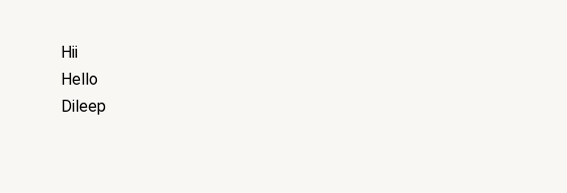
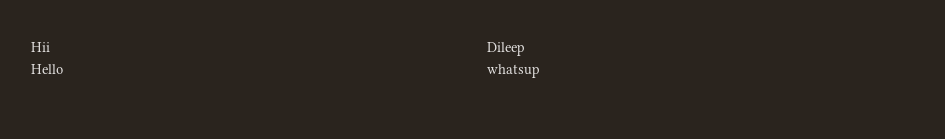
(107, 107) none -> [487,64,540,78] // whatsup

